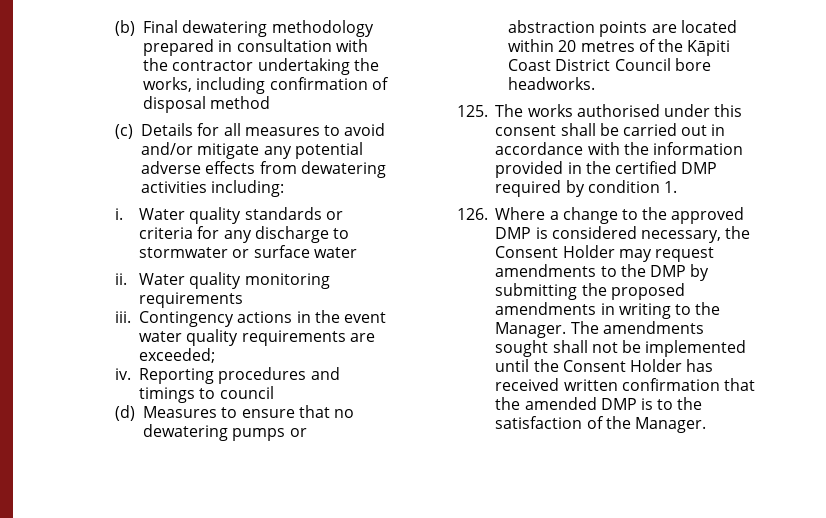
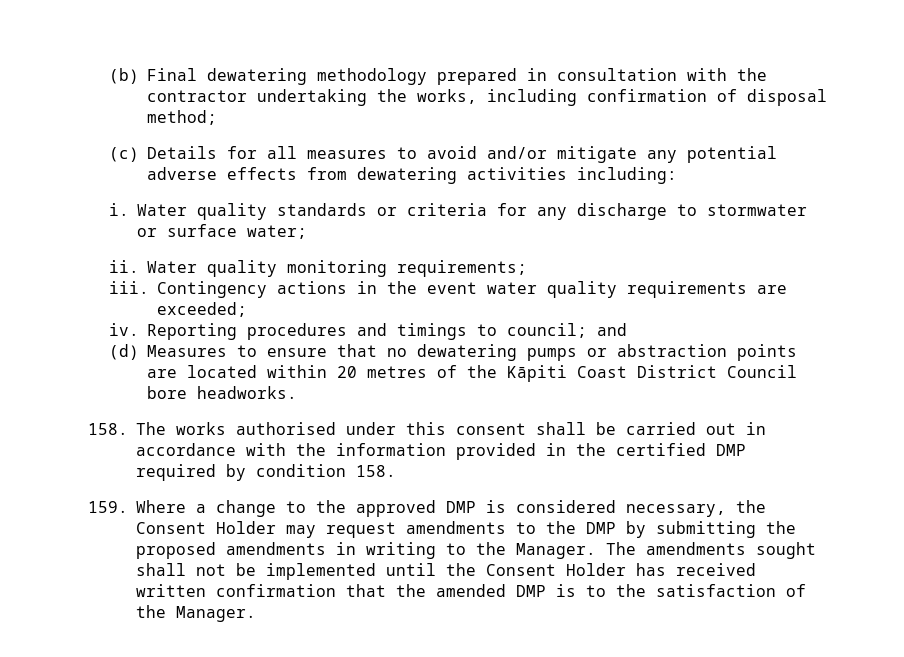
[210,96,271,109] method -> [146,110,217,125] method;
[313,247,357,258] water -> [246,225,307,239] water;
[139,292,244,308] requirements -> [396,260,527,277] requirements;
[219,386,274,399] council -> [506,323,627,338] council; and
[456,105,488,117] 125. -> [88,423,129,435] 158.
[664,181,678,193] [456,208,488,220] 1. // 126. -> [356,465,397,477] [88,501,129,513] 158. // 159.

